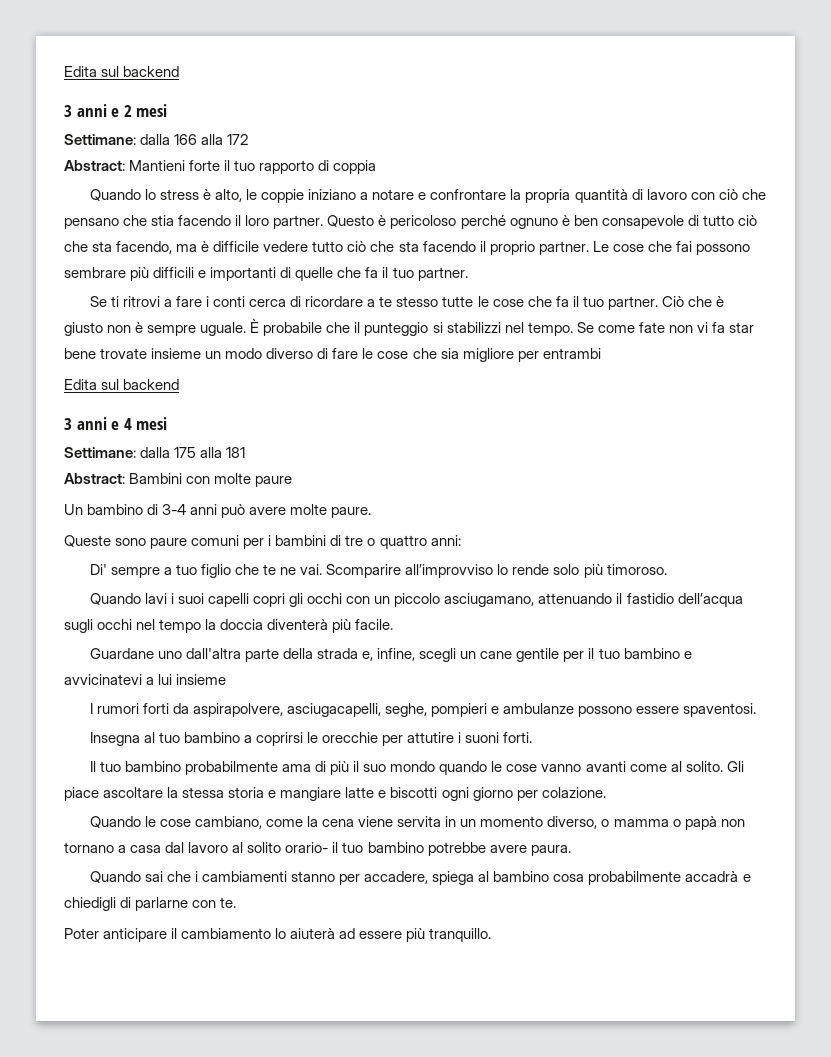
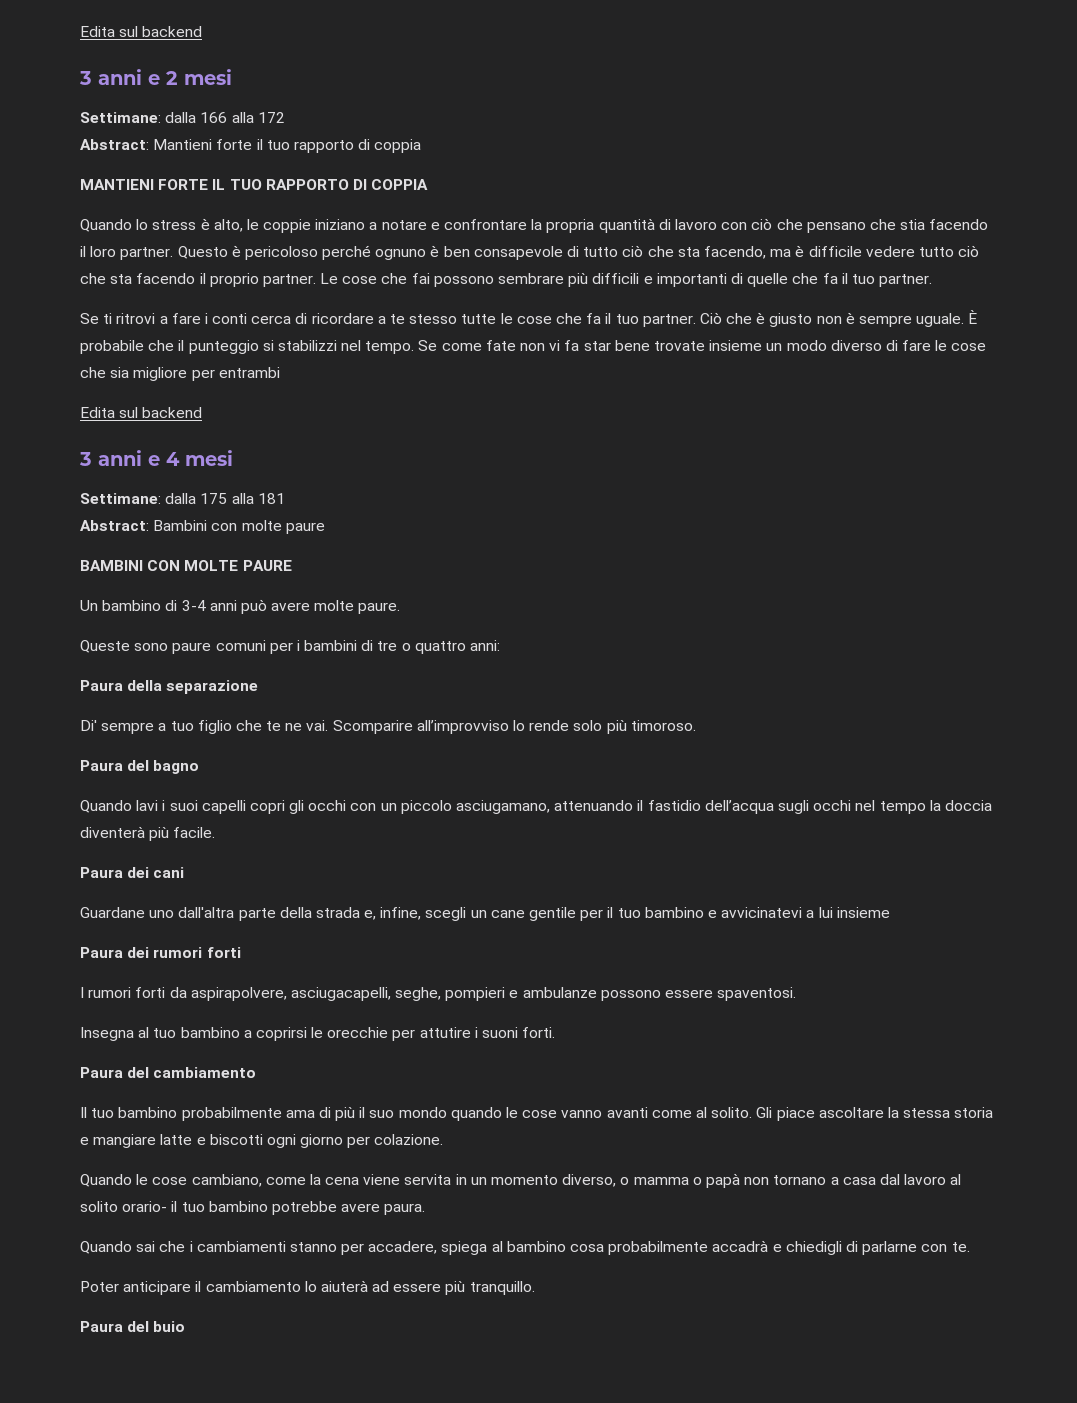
(377, 167) none -> [80,179,429,190] // MANTIENI FORTE IL TUO RAPPORTO DI COPPIA
(293, 481) none -> [80,560,292,571] // BAMBINI CON MOLTE PAURE
(461, 540) none -> [80,680,259,694] // Paura della separazione
(667, 569) none -> [80,760,200,774] // Paura del bagno
(394, 624) none -> [80,867,185,878] // Paura dei cani
(227, 679) none -> [80,947,241,958] // Paura dei rumori forti
(533, 737) none -> [80,1067,257,1078] // Paura del cambiamento
(492, 935) none -> [80,1321,186,1332] // Paura del buio

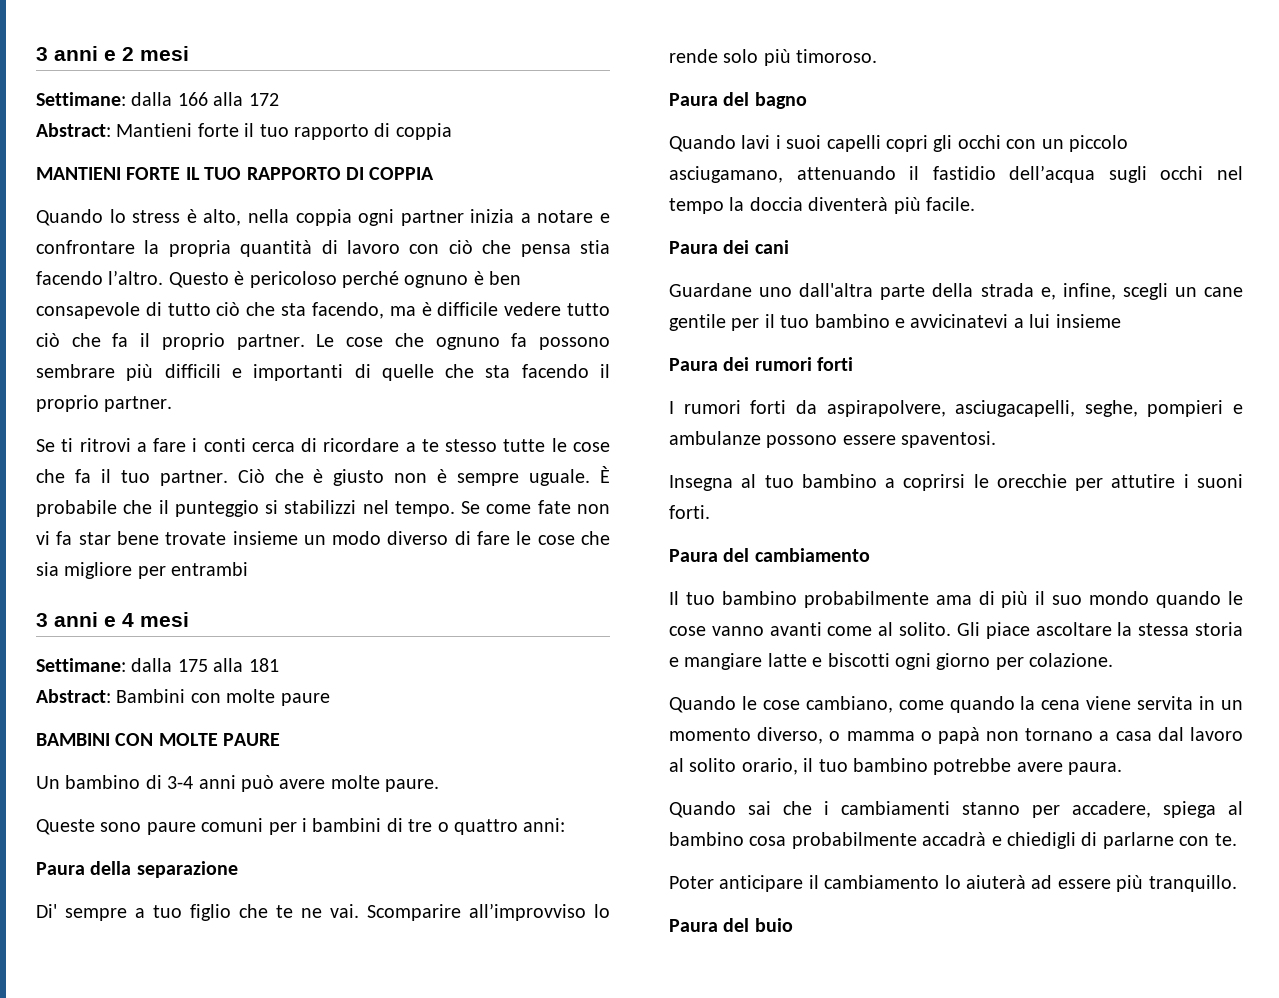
[80,26,203,37] Edita sul backend // -> (36, 54) none
[246,219,366,233] le coppie iniziano -> [247,209,515,226] nella coppia ogni partner inizia
[806,219,989,233] [80,246,174,260] pensano che stia facendo il loro partner. -> [520,240,610,257] [36,270,164,285] pensa stia facendo l’altro.
[110,273,196,284] sta facendo -> [112,333,129,347] fa
[411,273,430,284] fai -> [435,333,528,350] ognuno fa
[822,273,875,284] fa il tuo -> [485,364,610,378] [36,395,99,412] sta facendo il proprio
[80,407,203,418] // Edita sul backend -> (249, 569) none
(306, 1181) none -> [949,696,1015,713] quando
[122,1201,168,1212] orario- -> [741,758,798,775] orario,

